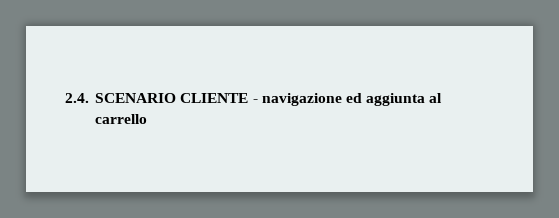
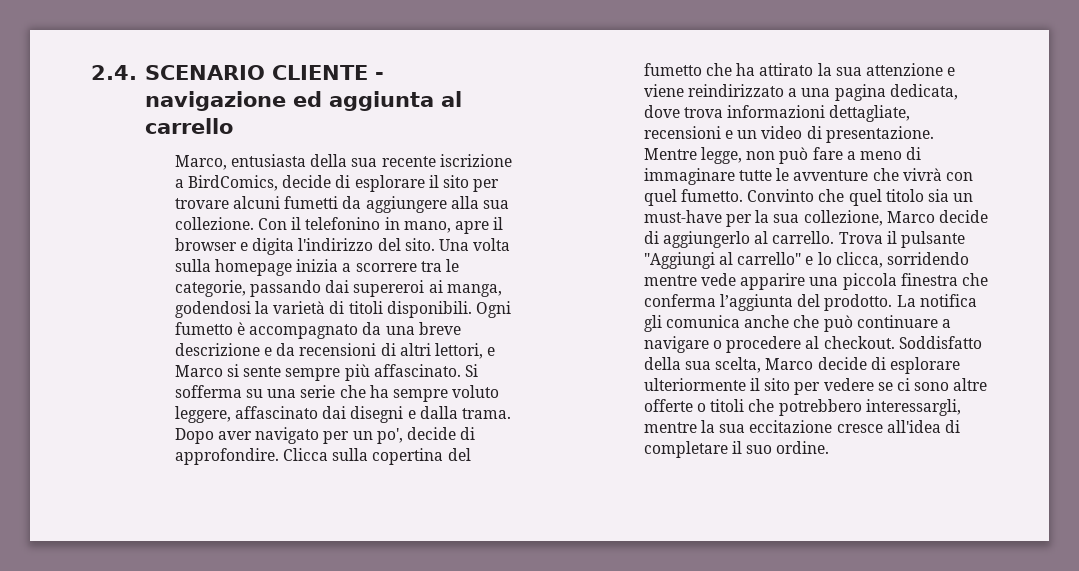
(148, 119) none -> [174,154,512,170] [174,175,500,192] [174,196,509,213] [174,217,504,234] [174,238,511,255] [174,259,459,276] [174,280,502,297] [174,301,511,318] [174,322,461,339] [174,343,496,359] [174,364,478,381] [174,385,500,402] [174,406,511,423] [174,427,476,444] [174,448,471,465] [643,63,956,76] [643,84,958,101] [643,105,911,122] [643,126,934,143] [643,147,922,164] [643,168,973,185] [643,189,974,206] [643,210,988,227] [643,231,965,248] [643,252,969,269] [643,273,988,290] [643,294,977,311] [643,315,951,332] [643,336,982,353] [643,357,960,374] [643,378,988,395] [643,399,961,416] [643,420,960,433] [643,441,830,458] // Marco, entusiasta della sua recente iscrizione a BirdComics, decide di esplorare il sito per trovare alcuni fumetti da aggiungere alla sua collezione. Con il telefonino in mano, apre il browser e digita l'indirizzo del sito. Una volta sulla homepage inizia a scorrere tra le categorie, passando dai supereroi ai manga, godendosi la varietà di titoli disponibili. Ogni fumetto è accompagnato da una breve descrizione e da recensioni di altri lettori, e Marco si sente sempre più affascinato. Si sofferma su una serie che ha sempre voluto leggere, affascinato dai disegni e dalla trama. Dopo aver navigato per un po', decide di approfondire. Clicca sulla copertina del fumetto che ha attirato la sua attenzione e viene reindirizzato a una pagina dedicata, dove trova informazioni dettagliate, recensioni e un video di presentazione. Mentre legge, non può fare a meno di immaginare tutte le avventure che vivrà con quel fumetto. Convinto che quel titolo sia un must-have per la sua collezione, Marco decide di aggiungerlo al carrello. Trova il pulsante "Aggiungi al carrello" e lo clicca, sorridendo mentre vede apparire una piccola finestra che conferma l’aggiunta del prodotto. La notifica gli comunica anche che può continuare a navigare o procedere al checkout. Soddisfatto della sua scelta, Marco decide di esplorare ulteriormente il sito per vedere se ci sono altre offerte o titoli che potrebbero interessargli, mentre la sua eccitazione cresce all'idea di completare il suo ordine.

